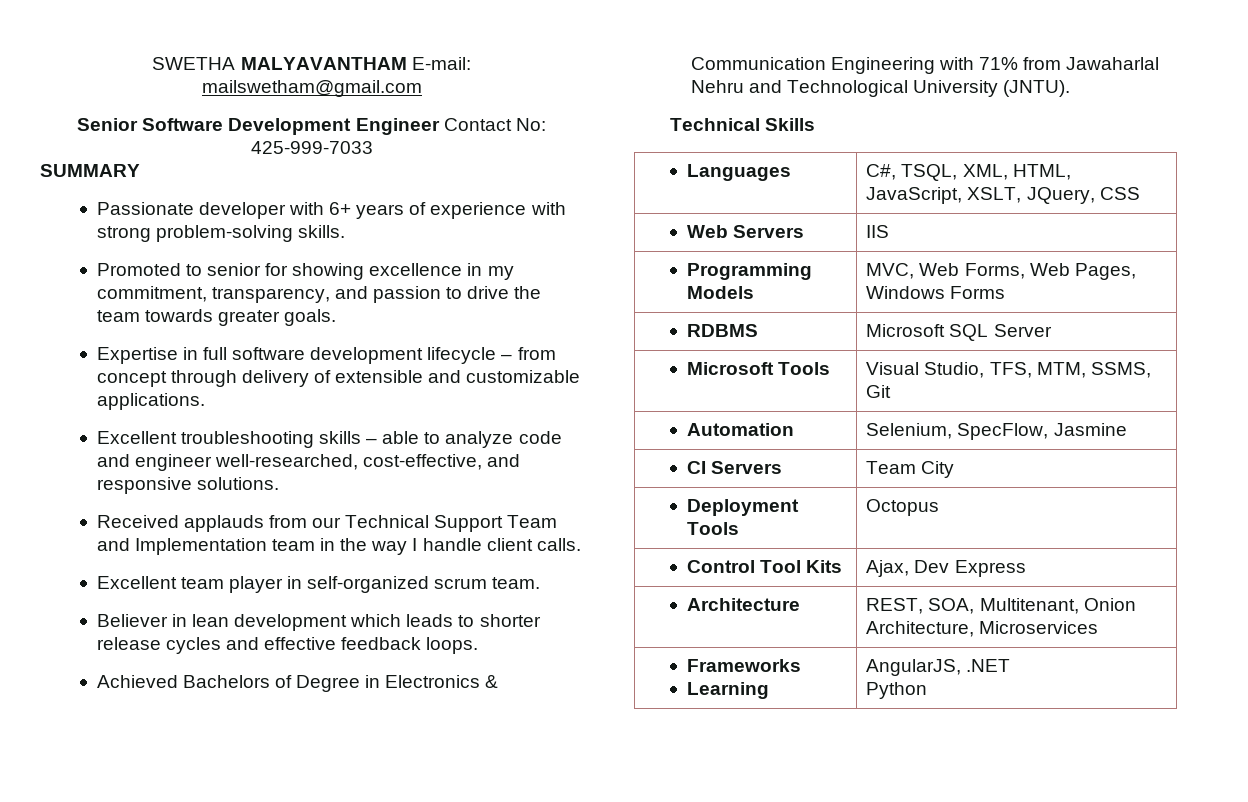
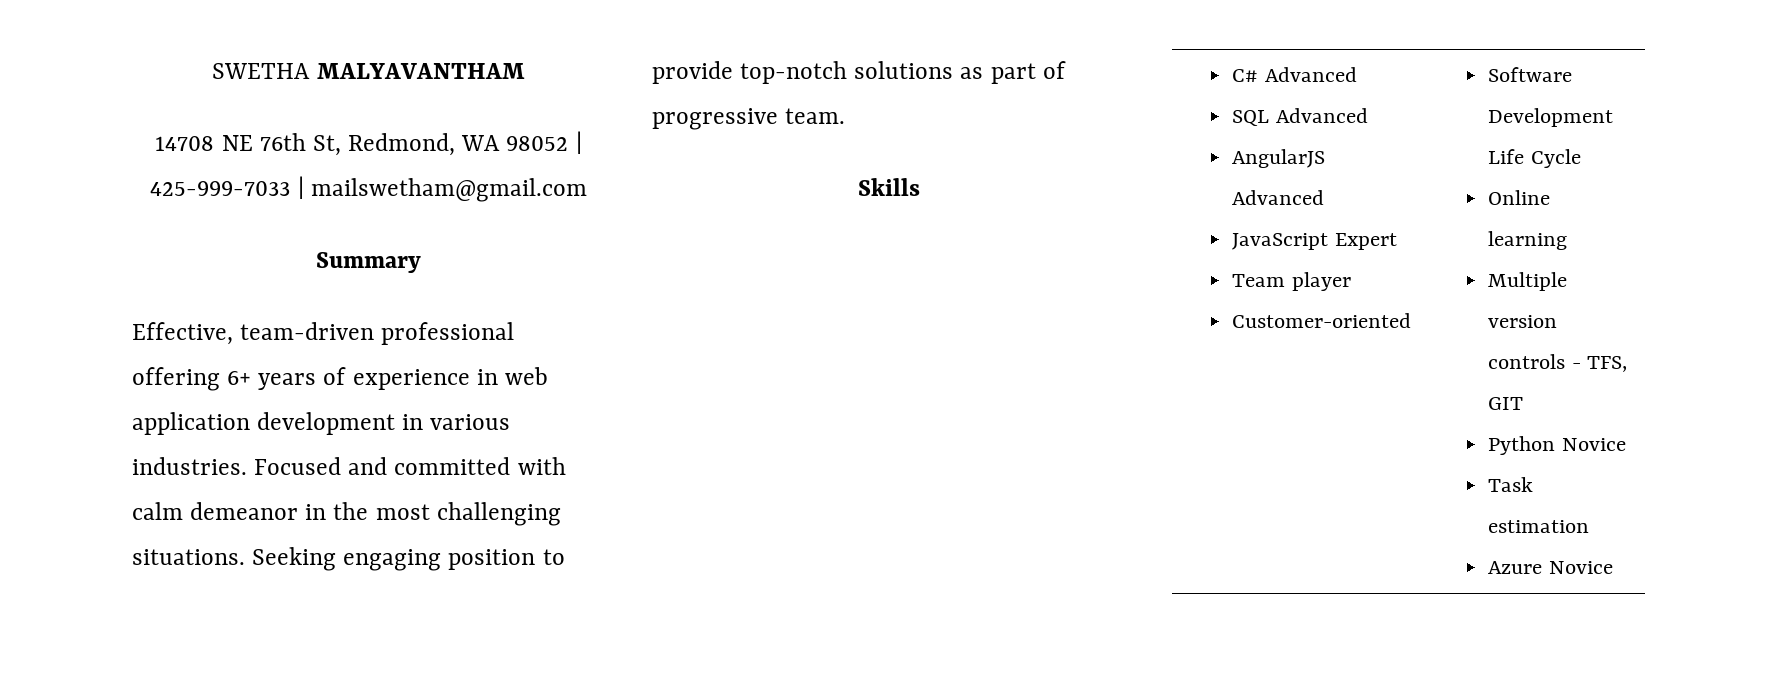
[411,57,471,70] [201,80,422,97] [77,118,546,135] [250,141,373,154] [40,164,140,177] [96,202,566,219] [96,225,345,242] [96,263,514,280] [96,286,542,303] [96,309,337,326] [96,347,556,364] [96,370,581,387] [96,393,205,410] [96,431,562,448] [96,454,521,471] [96,477,279,494] [96,515,558,532] [96,538,581,555] [96,576,541,593] [96,614,541,631] [96,637,479,654] [96,675,499,692] [690,57,1160,74] [690,80,1071,97] [669,118,815,131] [686,164,791,181] [866,164,1071,181] [866,187,1140,204] [686,225,804,238] [866,225,890,238] [686,263,812,280] [686,286,754,299] [866,263,1136,280] [866,286,1006,299] [686,324,758,337] [866,324,1052,341] [686,362,830,375] [866,362,1151,378] [866,385,892,398] [686,423,794,436] [866,423,1127,440] [686,461,782,474] [866,461,955,478] [686,499,799,516] [686,522,739,535] [866,499,940,516] [686,560,842,573] [866,560,1026,577] [686,598,800,611] [866,598,1136,614] [866,621,1099,637] [686,659,801,672] [686,682,769,699] [866,659,1011,676] [866,682,928,699] E-mail: mailswetham@gmail.com // Senior Software Development Engineer Contact No: 425-999-7033 // SUMMARY // Passionate developer with 6+ years of experience with strong problem-solving skills. // Promoted to senior for showing excellence in my commitment, transparency, and passion to drive the team towards greater goals. // Expertise in full software development lifecycle – from concept through delivery of extensible and customizable applications. // Excellent troubleshooting skills – able to analyze code and engineer well-researched, cost-effective, and responsive solutions. // Received applauds from our Technical Support Team and Implementation team in the way I handle client calls. // Excellent team player in self-organized scrum team. // Believer in lean development which leads to shorter release cycles and effective feedback loops. // Achieved Bachelors of Degree in Electronics & Communication Engineering with 71% from Jawaharlal Nehru and Technological University (JNTU). // Technical Skills // Languages | C#, TSQL, XML, HTML, JavaScript, XSLT, JQuery, CSS // Web Servers | IIS // Programming Models | MVC, Web Forms, Web Pages, Windows Forms // RDBMS | Microsoft SQL Server // Microsoft Tools | Visual Studio, TFS, MTM, SSMS, Git // Automation | Selenium, SpecFlow, Jasmine // CI Servers | Team City // Deployment Tools | Octopus // Control Tool Kits | Ajax, Dev Express // Architecture | REST, SOA, Multitenant, Onion Architecture, Microservices // Frameworks // Learning | AngularJS, .NET // Python -> [155,131,582,156] [150,176,587,202] [316,252,421,273] [132,322,515,345] [132,367,548,391] [132,412,511,435] [132,457,566,475] [132,502,561,526] [132,547,565,571] [652,61,1066,84] [652,108,846,130] [857,178,920,196] [1232,67,1357,82] [1232,108,1368,126] [1232,149,1326,168] [1232,190,1325,205] [1232,233,1397,250] [1232,272,1351,291] [1232,313,1412,328] [1488,67,1573,82] [1488,108,1614,127] [1488,149,1581,168] [1488,190,1551,205] [1488,231,1568,250] [1488,272,1568,291] [1488,315,1558,328] [1488,354,1628,372] [1488,397,1524,410] [1488,436,1626,455] [1488,477,1534,492] [1488,520,1590,533] [1488,561,1613,574] // 14708 NE 76th St, Redmond, WA 98052 | 425-999-7033 | mailswetham@gmail.com // Summary // Effective, team-driven professional offering 6+ years of experience in web application development in various industries. Focused and committed with calm demeanor in the most challenging situations. Seeking engaging position to provide top-notch solutions as part of progressive team. // Skills // C# Advanced // SQL Advanced // AngularJS Advanced // JavaScript Expert // Team player // Customer-oriented | Software Development Life Cycle // Online learning // Multiple version controls - TFS, GIT // Python Novice // Task estimation // Azure Novice

